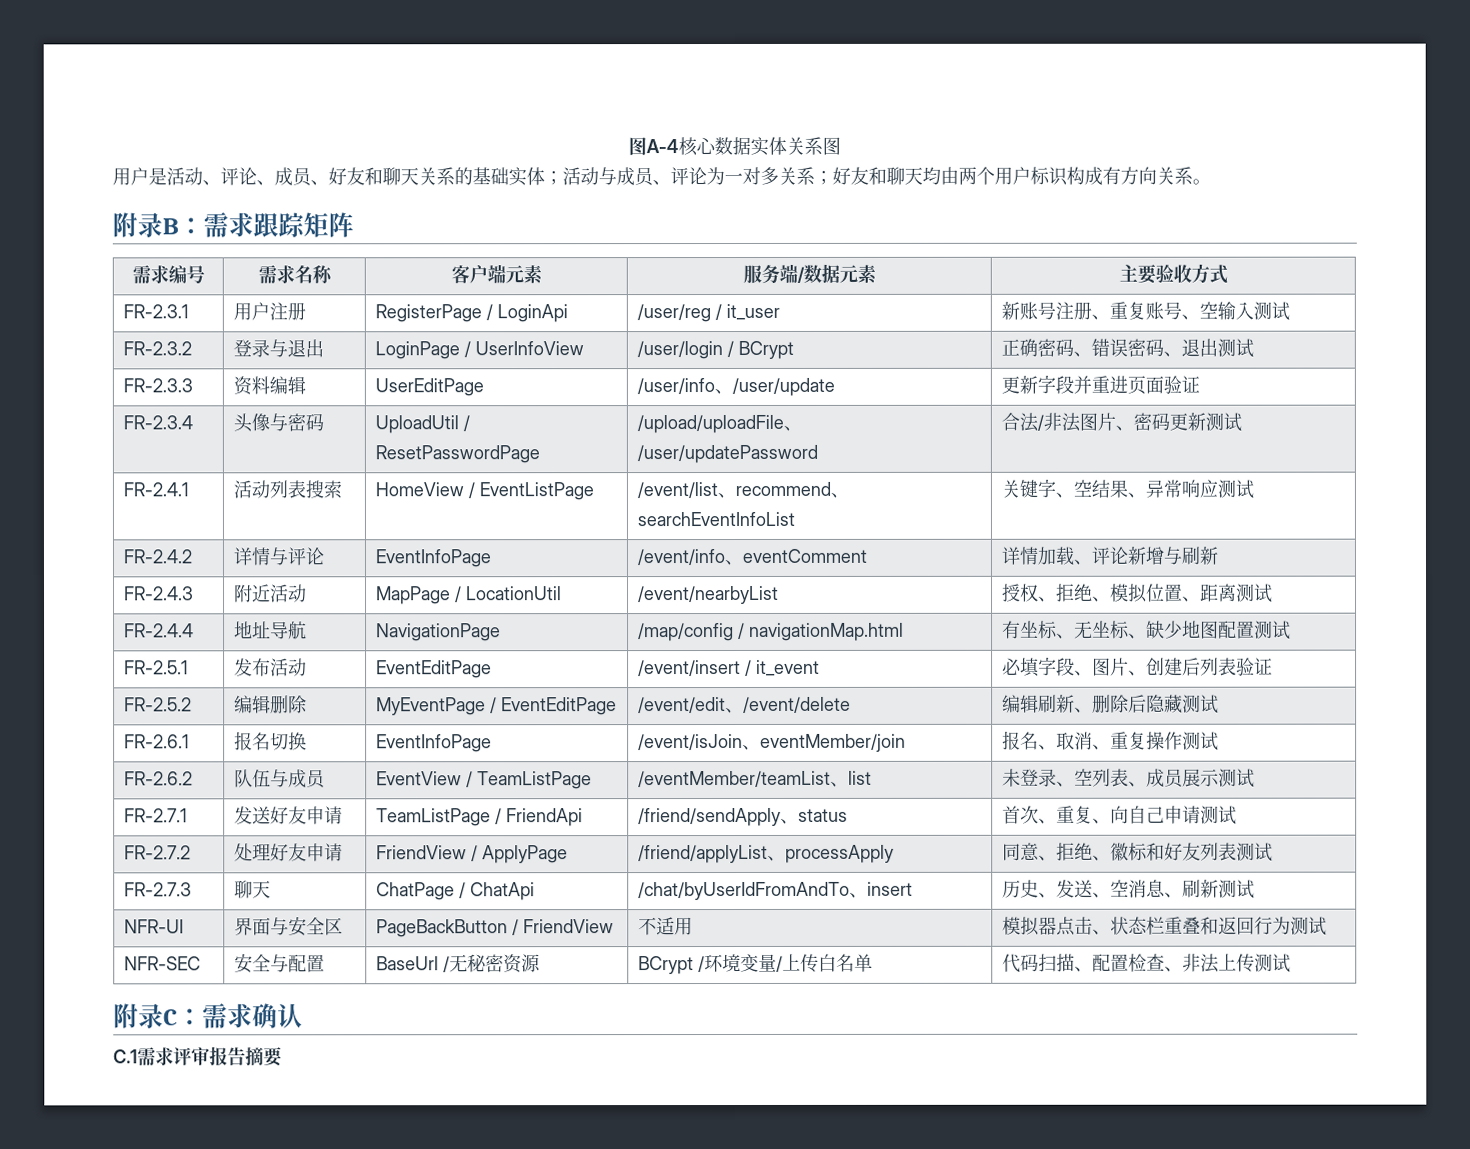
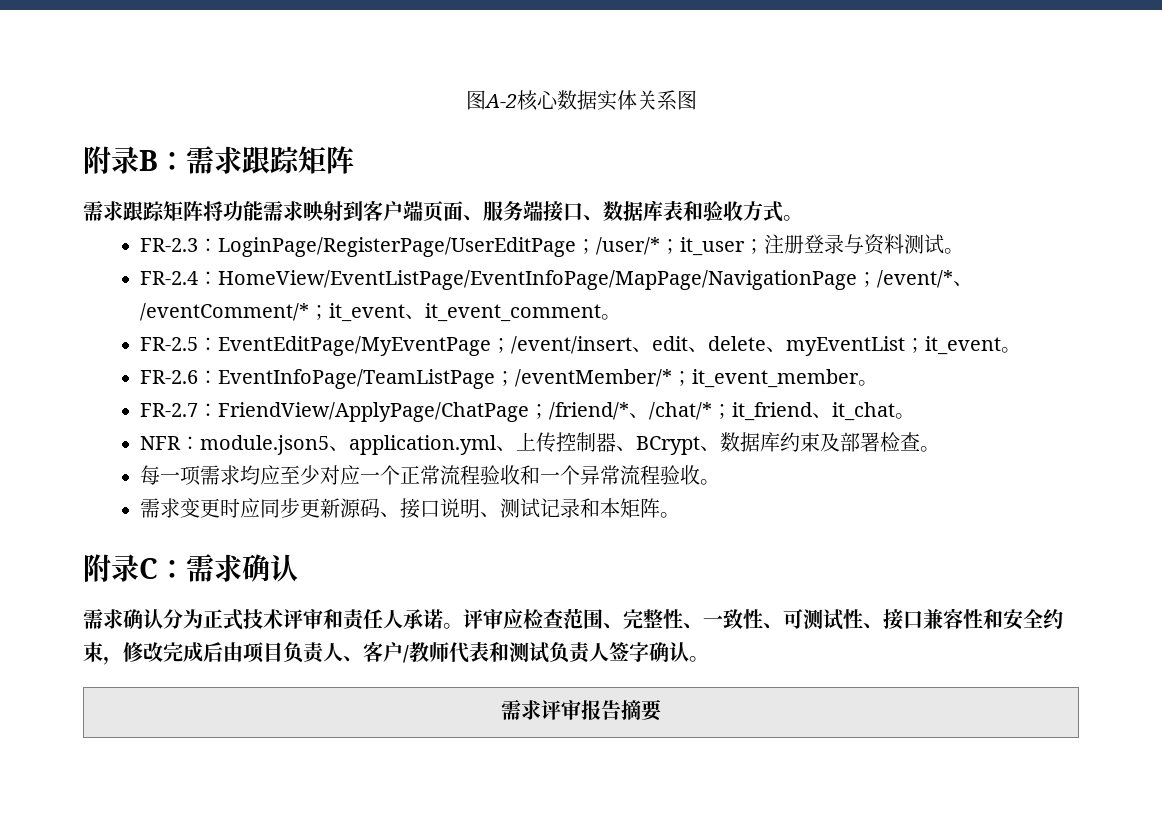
[628,137,679,156] 图A-4 -> [465,90,517,110] 图A-2
[112,166,1211,187] // 用户是活动、评论、成员、好友和聊天关系的基础实体；活动与成员、评论为一对多关系；好友和聊天均由两个用户标识构成有方向关系。 -> (697, 100) none
[131,265,205,284] [257,265,333,284] [450,264,543,285] [742,263,877,284] [1118,263,1228,284] [123,304,190,319] [233,302,307,321] [375,304,569,323] [637,303,781,323] [1001,301,1291,321] [123,341,193,356] [233,339,325,358] [375,341,585,360] [637,340,795,360] [1001,338,1255,358] [123,378,194,393] [233,376,307,396] [375,378,485,397] [637,377,836,397] [1001,374,1201,395] [123,415,194,430] [233,413,325,433] [375,415,471,434] [375,445,541,464] [637,414,803,434] [637,444,819,464] [1001,412,1243,432] [123,482,190,497] [233,480,343,499] [375,482,595,501] [637,481,850,499] [637,511,796,527] [1001,478,1255,499] [123,549,193,564] [233,547,325,566] [375,549,492,568] [637,548,868,566] [1001,546,1219,565] [124,586,195,601] [234,584,308,603] [376,586,563,605] [638,585,780,605] [1002,583,1274,603] [124,623,195,638] [234,621,308,640] [376,623,502,642] [638,622,905,642] [1002,620,1292,640] [124,660,190,675] [234,658,308,677] [376,660,493,679] [638,659,821,677] [1002,656,1274,677] [124,697,193,712] [234,695,309,714] [376,697,618,716] [638,696,852,714] [1002,694,1220,714] [124,734,191,749] [234,731,308,751] [376,734,493,753] [638,733,907,752] [1002,730,1220,751] [124,771,194,786] [234,769,328,789] [376,771,593,790] [638,770,873,788] [1002,768,1256,788] [124,808,189,823] [234,806,344,825] [376,808,584,827] [638,807,849,827] [1002,805,1238,825] [124,845,192,860] [234,843,344,862] [376,845,569,864] [638,844,895,864] [1002,842,1274,862] [124,882,193,897] [234,880,272,899] [376,882,536,901] [638,881,914,901] [1002,879,1256,899] [124,919,185,934] [234,916,344,937] [376,919,615,938] [638,917,694,936] [1002,916,1328,936] [124,956,202,971] [234,953,326,974] [376,954,542,974] [638,953,874,975] [1002,953,1292,973] // 需求编号 | 需求名称 | 客户端元素 | 服务端/数据元素 | 主要验收方式 // FR-2.3.1 | 用户注册 | RegisterPage / LoginApi | /user/reg / it_user | 新账号注册、重复账号、空输入测试 // FR-2.3.2 | 登录与退出 | LoginPage / UserInfoView | /user/login / BCrypt | 正确密码、错误密码、退出测试 // FR-2.3.3 | 资料编辑 | UserEditPage | /user/info、/user/update | 更新字段并重进页面验证 // FR-2.3.4 | 头像与密码 | UploadUtil / ResetPasswordPage | /upload/uploadFile、/user/updatePassword | 合法/非法图片、密码更新测试 // FR-2.4.1 | 活动列表搜索 | HomeView / EventListPage | /event/list、recommend、searchEventInfoList | 关键字、空结果、异常响应测试 // FR-2.4.2 | 详情与评论 | EventInfoPage | /event/info、eventComment | 详情加载、评论新增与刷新 // FR-2.4.3 | 附近活动 | MapPage / LocationUtil | /event/nearbyList | 授权、拒绝、模拟位置、距离测试 // FR-2.4.4 | 地址导航 | NavigationPage | /map/config / navigationMap.html | 有坐标、无坐标、缺少地图配置测试 // FR-2.5.1 | 发布活动 | EventEditPage | /event/insert / it_event | 必填字段、图片、创建后列表验证 // FR-2.5.2 | 编辑删除 | MyEventPage / EventEditPage | /event/edit、/event/delete | 编辑刷新、删除后隐藏测试 // FR-2.6.1 | 报名切换 | EventInfoPage | /event/isJoin、eventMember/join | 报名、取消、重复操作测试 // FR-2.6.2 | 队伍与成员 | EventView / TeamListPage | /eventMember/teamList、list | 未登录、空列表、成员展示测试 // FR-2.7.1 | 发送好友申请 | TeamListPage / FriendApi | /friend/sendApply、status | 首次、重复、向自己申请测试 // FR-2.7.2 | 处理好友申请 | FriendView / ApplyPage | /friend/applyList、processApply | 同意、拒绝、徽标和好友列表测试 // FR-2.7.3 | 聊天 | ChatPage / ChatApi | /chat/byUserIdFromAndTo、insert | 历史、发送、空消息、刷新测试 // NFR-UI | 界面与安全区 | PageBackButton / FriendView | 不适用 | 模拟器点击、状态栏重叠和返回行为测试 // NFR-SEC | 安全与配置 | BaseUrl /无秘密资源 | BCrypt /环境变量/上传白名单 | 代码扫描、配置检查、非法上传测试 -> [83,200,803,222] [139,234,964,257] [139,270,973,290] [139,303,621,322] [139,336,1021,356] [139,369,878,389] [139,402,915,422] [139,432,940,455] [139,465,720,486] [139,498,680,519] // 需求跟踪矩阵将功能需求映射到客户端页面、服务端接口、数据库表和验收方式。 // FR-2.3：LoginPage/RegisterPage/UserEditPage；/user/*；it_user；注册登录与资料测试。 // FR-2.4：HomeView/EventListPage/EventInfoPage/MapPage/NavigationPage；/event/*、/eventComment/*；it_event、it_event_comment。 // FR-2.5：EventEditPage/MyEventPage；/event/insert、edit、delete、myEventList；it_event。 // FR-2.6：EventInfoPage/TeamListPage；/eventMember/*；it_event_member。 // FR-2.7：FriendView/ApplyPage/ChatPage；/friend/*、/chat/*；it_friend、it_chat。 // NFR：module.json5、application.yml、上传控制器、BCrypt、数据库约束及部署检查。 // 每一项需求均应至少对应一个正常流程验收和一个异常流程验收。 // 需求变更时应同步更新源码、接口说明、测试记录和本矩阵。
[113,1049,138,1064] C.1 -> [83,608,1063,631] [83,642,709,665] 需求确认分为正式技术评审和责任人承诺。评审应检查范围、完整性、一致性、可测试性、接口兼容性和安全约束，修改完成后由项目负责人、客户/教师代表和测试负责人签字确认。 //

